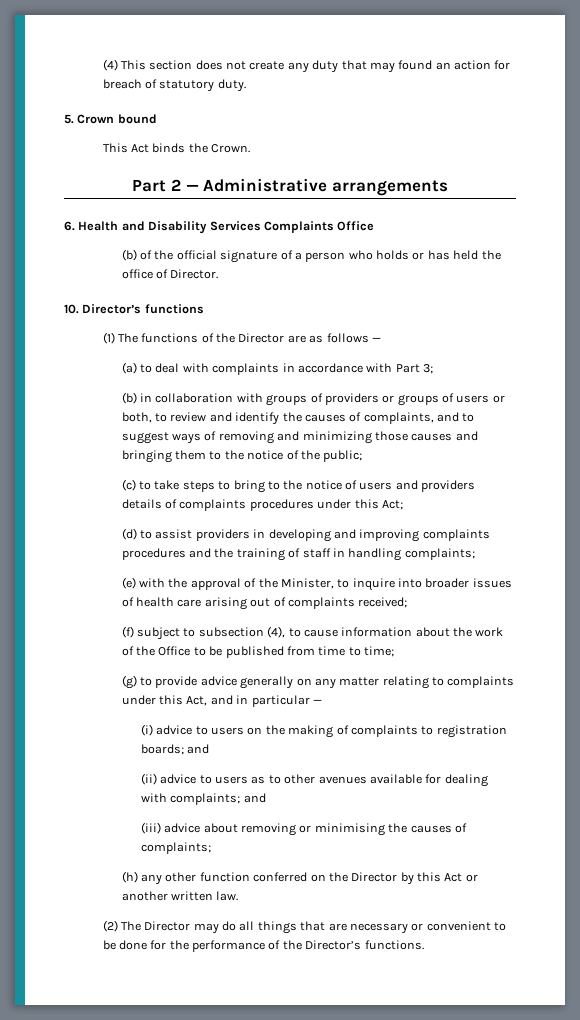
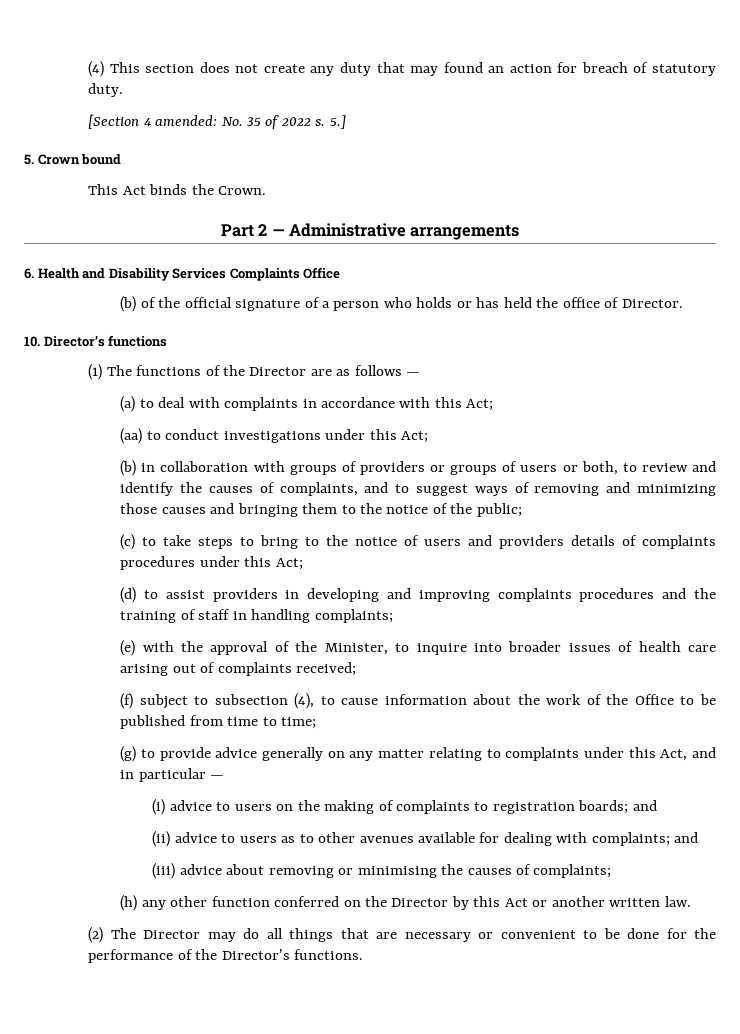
(246, 85) none -> [88,114,346,129] // [Section 4 amended: No. 35 of 2022 s. 5.]
[395,364,434,374] Part 3; -> [434,397,494,411] [120,428,428,444] this Act; // (aa) to conduct investigations under this Act;

